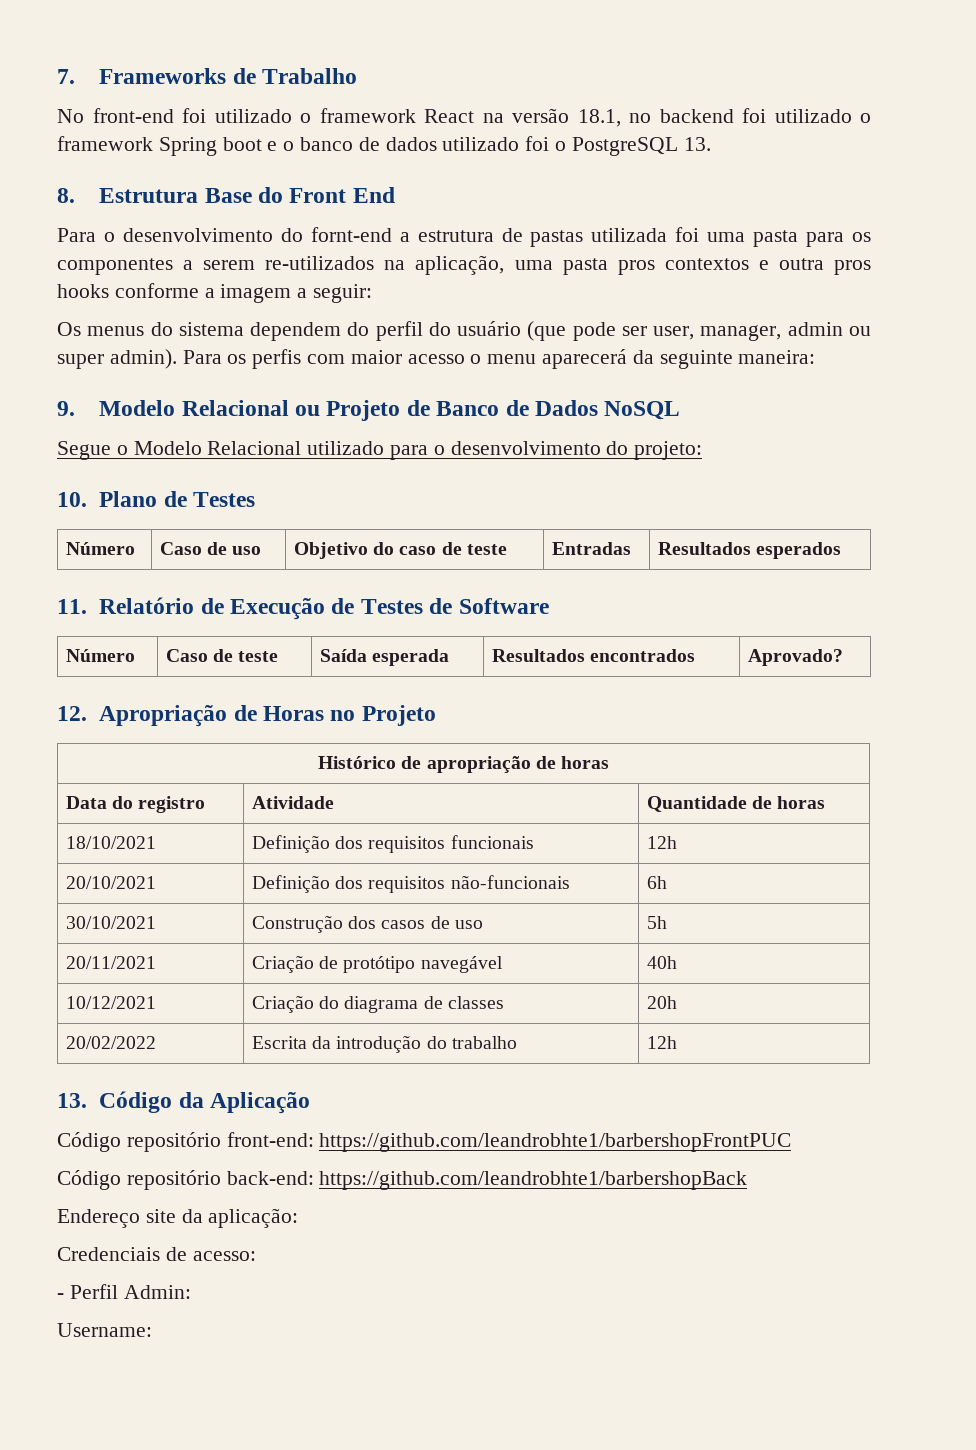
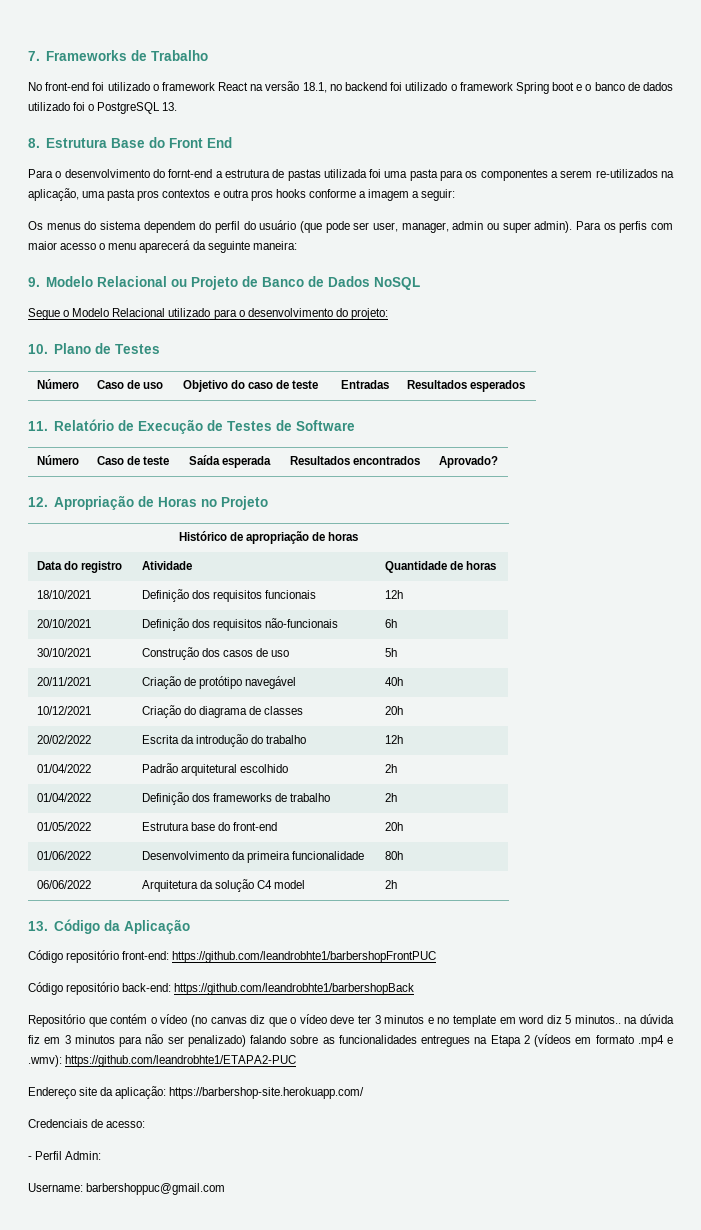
(677, 1042) none -> [36,764,91,773] [141,763,288,776] [384,764,397,773] [36,793,91,802] [141,792,331,805] [384,793,397,802] [36,822,91,831] [141,822,277,831] [384,822,403,831] [36,851,91,860] [141,851,364,863] [384,851,403,860] [36,880,91,889] [141,879,306,892] [384,880,397,889] // 01/04/2022 | Padrão arquitetural escolhido | 2h // 01/04/2022 | Definição dos frameworks de trabalho | 2h // 01/05/2022 | Estrutura base do front-end | 20h // 01/06/2022 | Desenvolvimento da primeira funcionalidade | 80h // 06/06/2022 | Arquitetura da solução C4 model | 2h
(748, 1180) none -> [28,1014,675,1027] [28,1034,673,1047] [28,1055,297,1067] // Repositório que contém o vídeo (no canvas diz que o vídeo deve ter 3 minutos e no template em word diz 5 minutos.. na dúvida fiz em 3 minutos para não ser penalizado) falando sobre as funcionalidades entregues na Etapa 2 (vídeos em formato .mp4 e .wmv): https://github.com/leandrobhte1/ETAPA2-PUC
(299, 1218) none -> [169,1087,365,1099] https://barbershop-site.herokuapp.com/
(152, 1330) none -> [86,1183,226,1195] barbershoppuc@gmail.com

